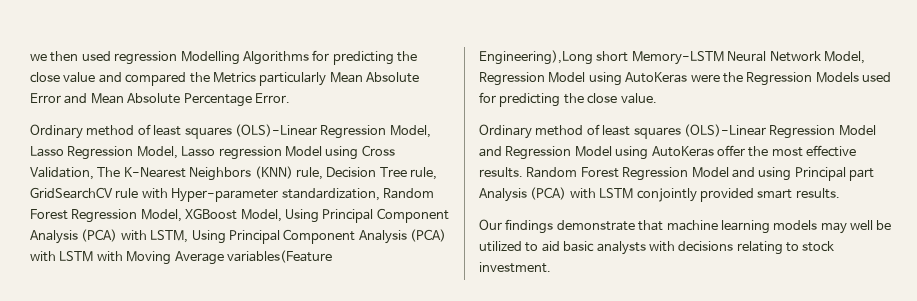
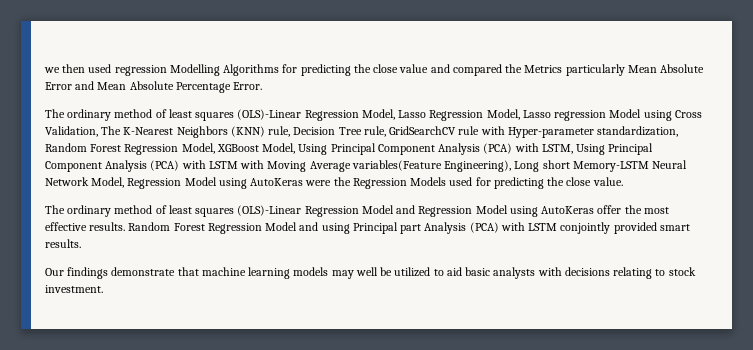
[30,124,83,139] Ordinary -> [45,109,112,121] The ordinary
[479,50,593,65] Engineering),Long -> [444,160,540,172] Engineering), Long
[479,124,532,139] Ordinary -> [45,205,112,217] The ordinary

